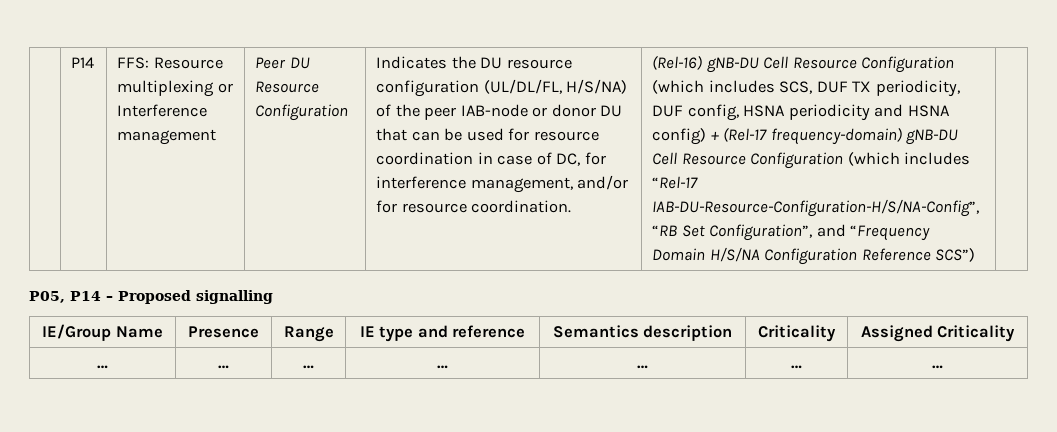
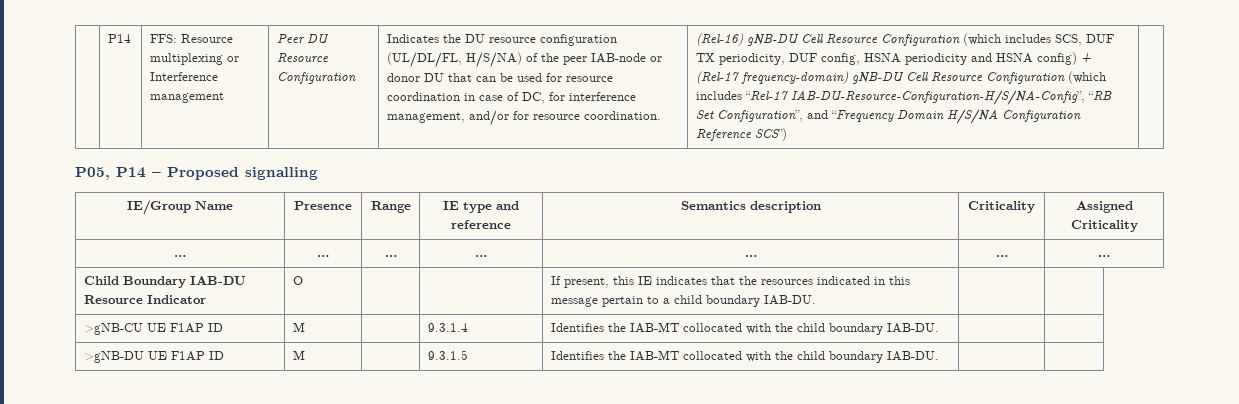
(943, 367) none -> [83,276,245,288] [83,295,206,304] [292,276,303,285] [550,276,910,288] [550,295,816,307] [83,323,223,335] [292,322,305,332] [427,323,468,332] [550,322,939,335] [83,351,224,363] [292,350,305,360] [427,350,468,360] [550,350,939,363] // Child Boundary IAB-DU Resource Indicator | O | | | If present, this IE indicates that the resources indicated in this message pertain to a child boundary IAB-DU. | | // >gNB-CU UE F1AP ID | M | | 9.3.1.4 | Identifies the IAB-MT collocated with the child boundary IAB-DU. | | // >gNB-DU UE F1AP ID | M | | 9.3.1.5 | Identifies the IAB-MT collocated with the child boundary IAB-DU. | |

